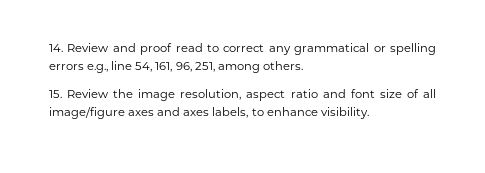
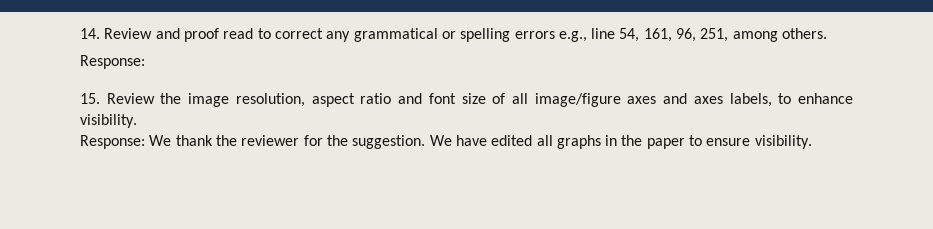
(303, 65) none -> [80,55,145,69] // Response:
(369, 113) none -> [80,135,812,149] // Response: We thank the reviewer for the suggestion. We have edited all graphs in the paper to ensure visibility.

